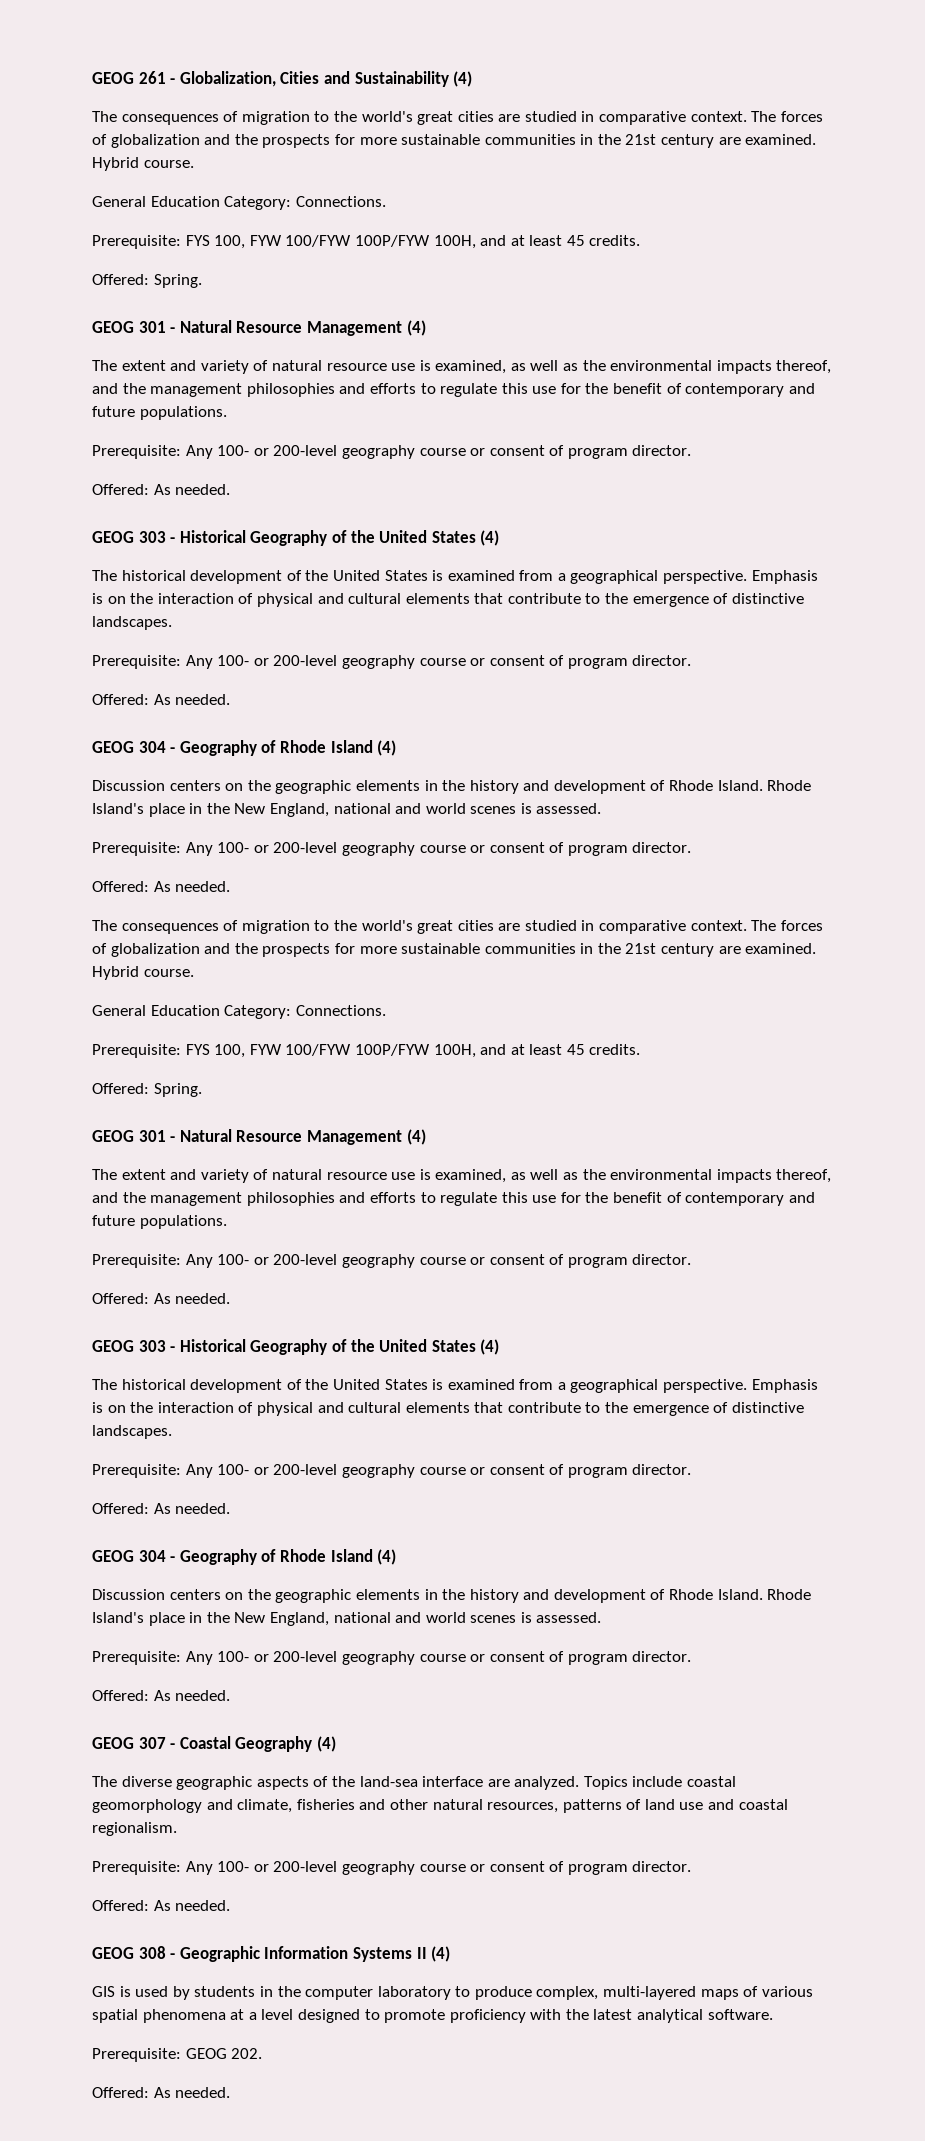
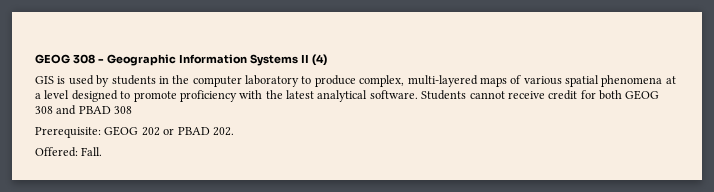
[92,71,473,87] [92,111,823,125] [92,134,817,148] [92,157,194,171] [92,196,386,210] [92,235,641,249] [92,274,202,288] [92,320,426,336] [92,360,832,374] [92,383,815,397] [92,406,227,420] [92,445,692,459] [92,484,231,495] [92,530,500,546] [92,570,818,584] [92,593,804,607] [92,616,172,630] [92,655,692,669] [92,694,231,705] [92,740,397,756] [92,780,812,794] [92,803,602,817] [92,842,692,856] [92,881,231,892] [92,920,823,934] [92,943,817,957] [92,966,194,980] [92,1005,386,1019] [92,1044,641,1058] [92,1083,202,1097] [92,1129,426,1145] [92,1169,832,1183] [92,1192,815,1206] [92,1215,227,1229] [92,1254,692,1268] [92,1293,231,1304] [92,1339,500,1355] [92,1379,818,1393] [92,1402,804,1416] [92,1425,172,1439] [92,1464,692,1478] [92,1503,231,1514] [92,1549,397,1565] [92,1589,812,1603] [92,1612,602,1626] [92,1651,692,1665] [92,1690,231,1701] [92,1736,336,1752] [92,1776,737,1790] [92,1799,788,1813] [92,1822,177,1836] [92,1861,692,1875] [92,1900,231,1911] [92,1947,134,1959] GEOG 261 - Globalization, Cities and Sustainability (4) // The consequences of migration to the world's great cities are studied in comparative context. The forces of globalization and the prospects for more sustainable communities in the 21st century are examined. Hybrid course. // General Education Category: Connections. // Prerequisite: FYS 100, FYW 100/FYW 100P/FYW 100H, and at least 45 credits. // Offered: Spring. // GEOG 301 - Natural Resource Management (4) // The extent and variety of natural resource use is examined, as well as the environmental impacts thereof, and the management philosophies and efforts to regulate this use for the benefit of contemporary and future populations. // Prerequisite: Any 100- or 200-level geography course or consent of program director. // Offered: As needed. // GEOG 303 - Historical Geography of the United States (4) // The historical development of the United States is examined from a geographical perspective. Emphasis is on the interaction of physical and cultural elements that contribute to the emergence of distinctive landscapes. // Prerequisite: Any 100- or 200-level geography course or consent of program director. // Offered: As needed. // GEOG 304 - Geography of Rhode Island (4) // Discussion centers on the geographic elements in the history and development of Rhode Island. Rhode Island's place in the New England, national and world scenes is assessed. // Prerequisite: Any 100- or 200-level geography course or consent of program director. // Offered: As needed. // The consequences of migration to the world's great cities are studied in comparative context. The forces of globalization and the prospects for more sustainable communities in the 21st century are examined. Hybrid course. // General Education Category: Connections. // Prerequisite: FYS 100, FYW 100/FYW 100P/FYW 100H, and at least 45 credits. // Offered: Spring. // GEOG 301 - Natural Resource Management (4) // The extent and variety of natural resource use is examined, as well as the environmental impacts thereof, and the management philosophies and efforts to regulate this use for the benefit of contemporary and future populations. // Prerequisite: Any 100- or 200-level geography course or consent of program director. // Offered: As needed. // GEOG 303 - Historical Geography of the United States (4) // The historical development of the United States is examined from a geographical perspective. Emphasis is on the interaction of physical and cultural elements that contribute to the emergence of distinctive landscapes. // Prerequisite: Any 100- or 200-level geography course or consent of program director. // Offered: As needed. // GEOG 304 - Geography of Rhode Island (4) // Discussion centers on the geographic elements in the history and development of Rhode Island. Rhode Island's place in the New England, national and world scenes is assessed. // Prerequisite: Any 100- or 200-level geography course or consent of program director. // Offered: As needed. // GEOG 307 - Coastal Geography (4) // The diverse geographic aspects of the land-sea interface are analyzed. Topics include coastal geomorphology and climate, fisheries and other natural resources, patterns of land use and coastal regionalism. // Prerequisite: Any 100- or 200-level geography course or consent of program director. // Offered: As needed. // GEOG -> [35,54,70,64] GEOG
(773, 2014) none -> [421,90,660,100] [35,105,133,115] Students cannot receive credit for both GEOG 308 and PBAD 308
(227, 2053) none -> [141,127,210,136] 202 or PBAD
[153,2087,231,2098] As needed. -> [81,147,103,156] Fall.

